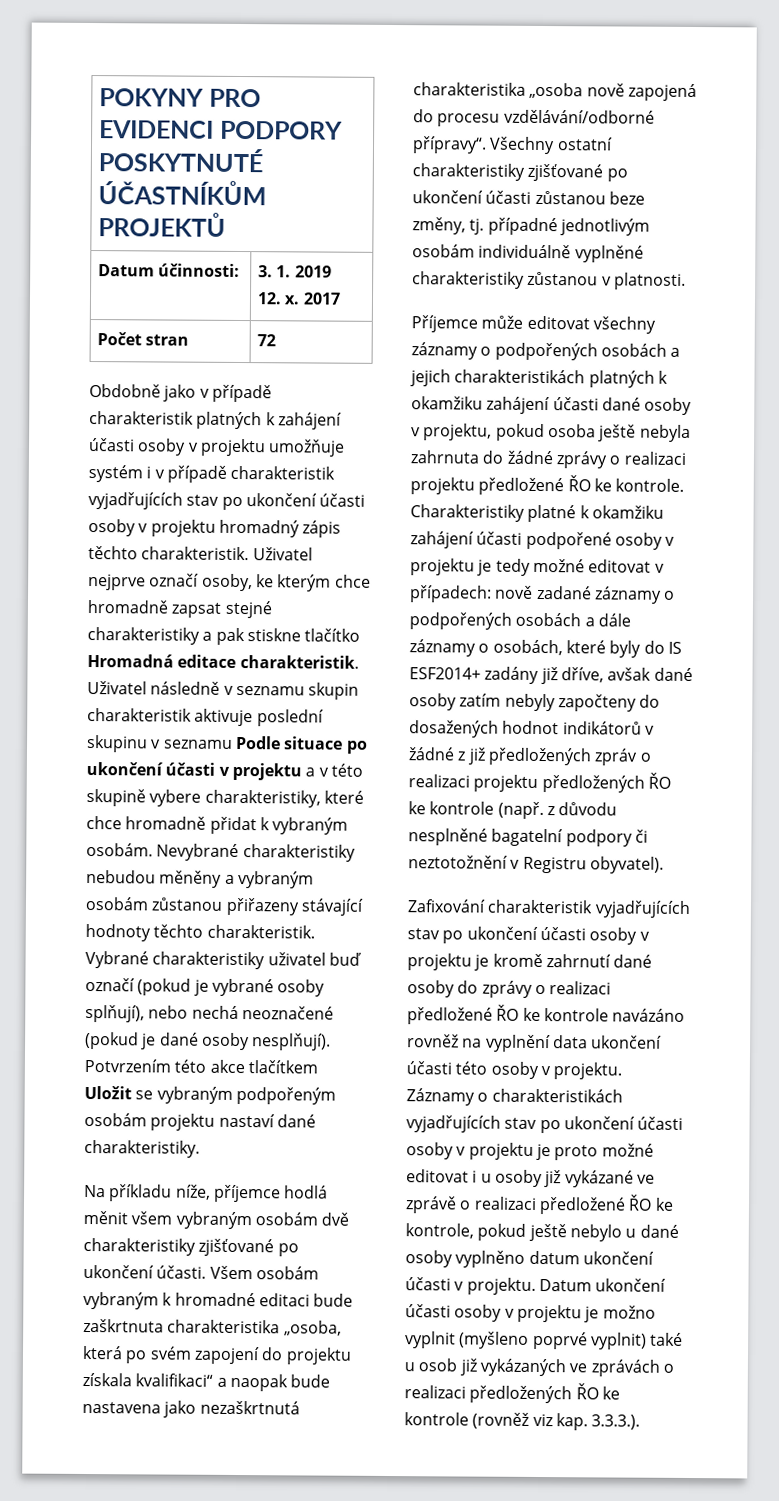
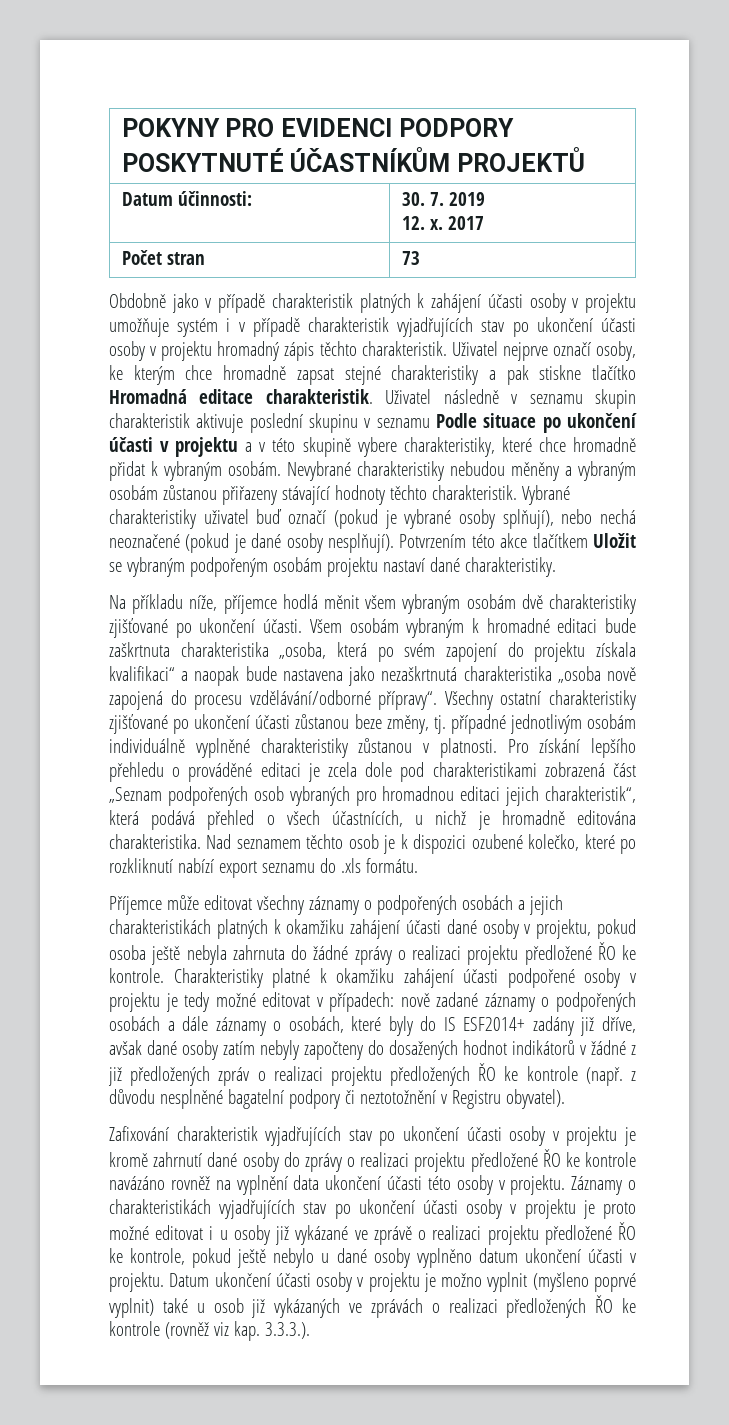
[257,265,292,278] 3. 1. -> [401,192,444,206] 30. 7.
[256,334,276,347] 72 -> [401,251,420,265] 73
(686, 281) none -> [507,738,636,758] [109,762,636,782] [109,786,636,806] [109,810,636,830] [109,834,636,854] [109,858,418,878] Pro získání lepšího přehledu o prováděné editaci je zcela dole pod charakteristikami zobrazená část „Seznam podpořených osob vybraných pro hromadnou editaci jejich charakteristik“, která podává přehled o všech účastnících, u nichž je hromadně editována charakteristika. Nad seznamem těchto osob je k dispozici ozubené kolečko, které po rozkliknutí nabízí export seznamu do .xls formátu.
(612, 988) none -> [414,1152,466,1172] projektu
(537, 1203) none -> [487,1225,539,1245] projektu

